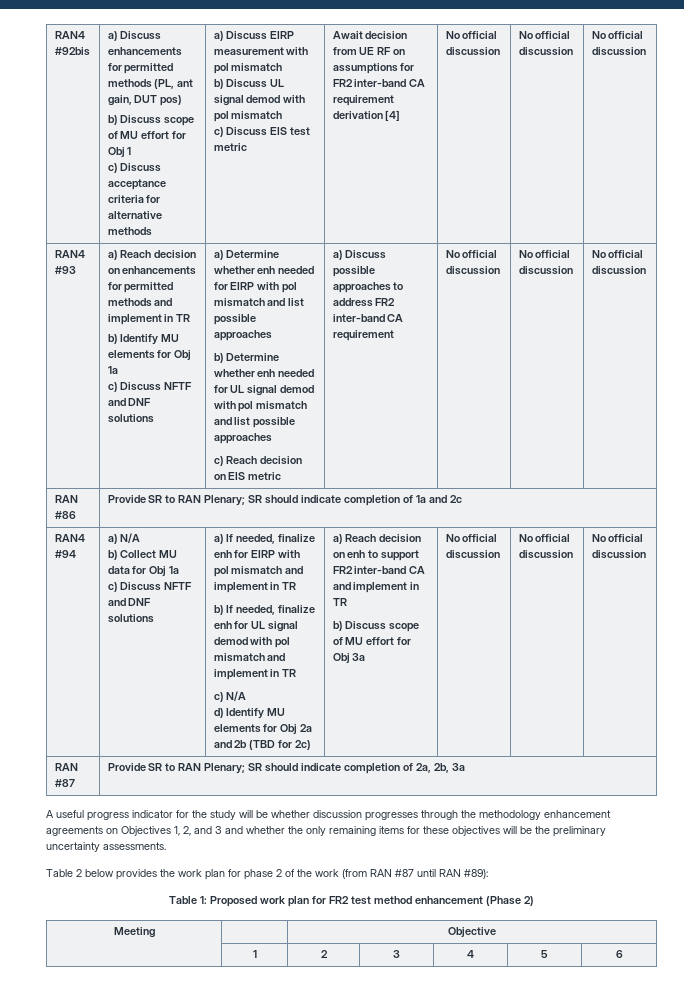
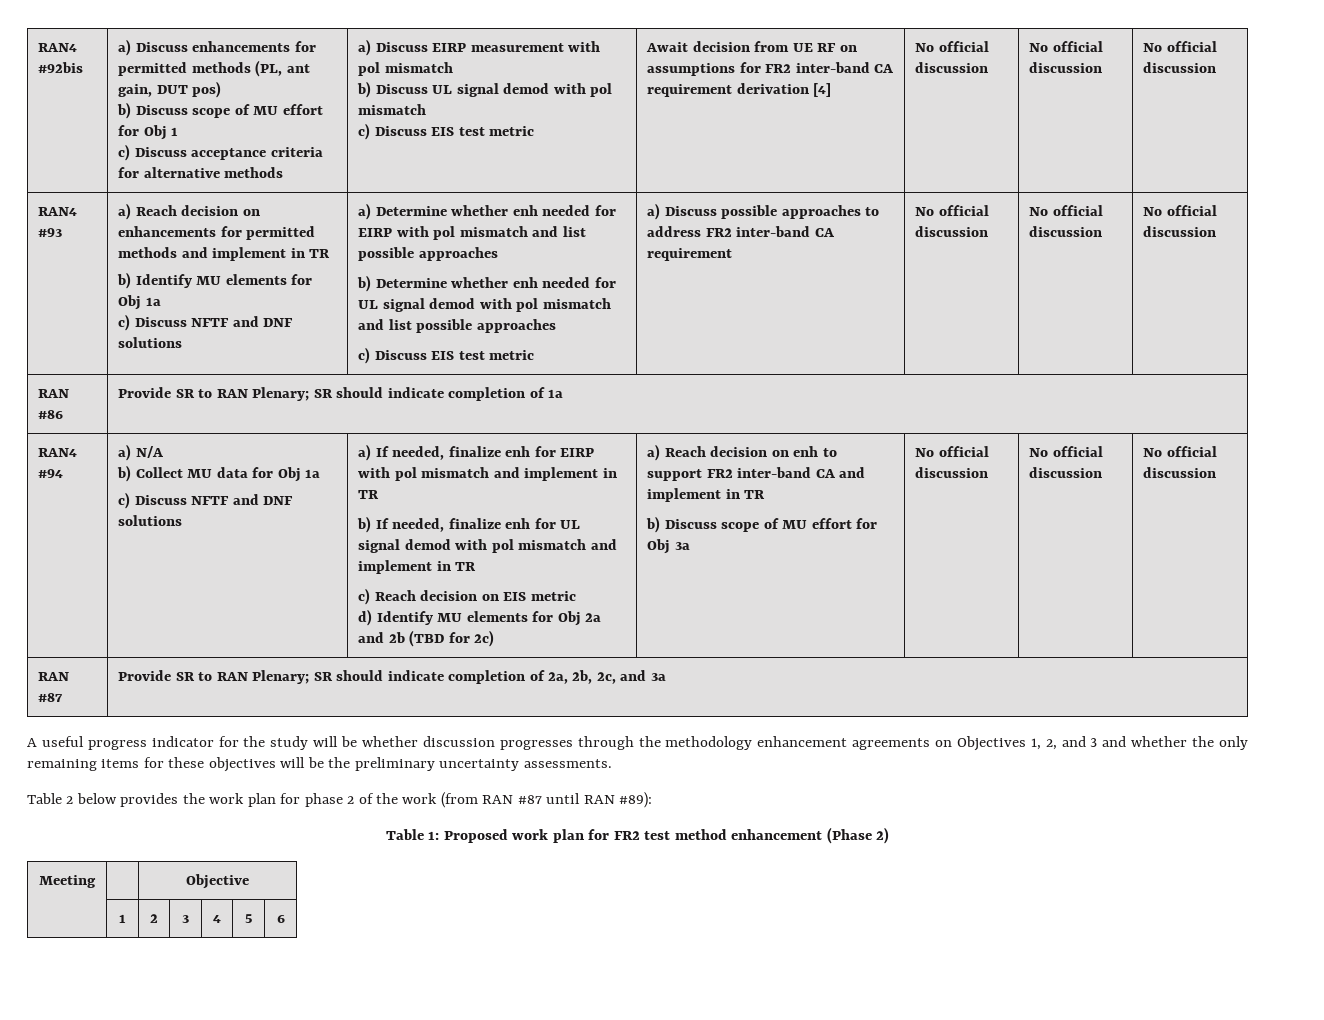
[226,456,303,465] [213,472,246,480] Reach decision on EIS -> [374,350,485,360] Discuss EIS test
[429,495,463,503] and 2c -> (563, 393) none
[226,691,247,701] N/A -> [374,590,576,601] Reach decision on EIS metric
(450, 768) none -> [596,670,647,684] 2c, and

